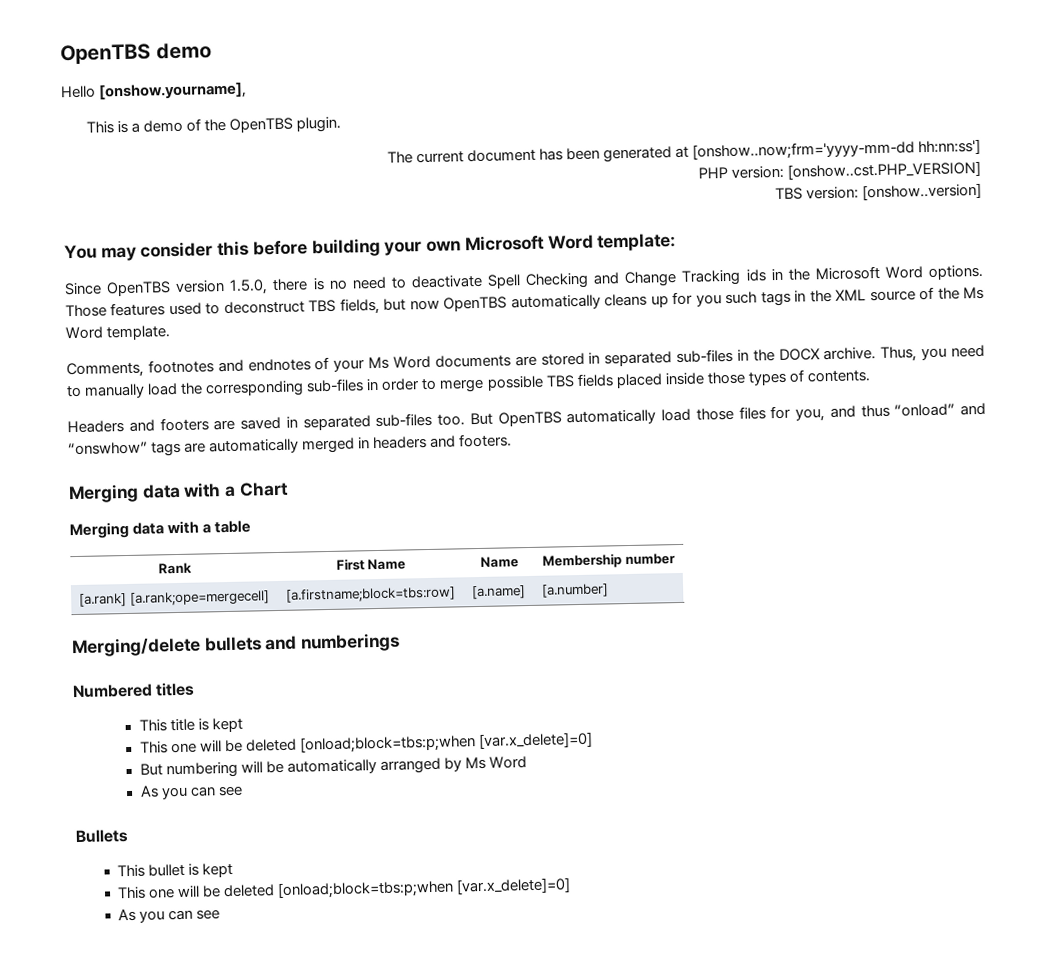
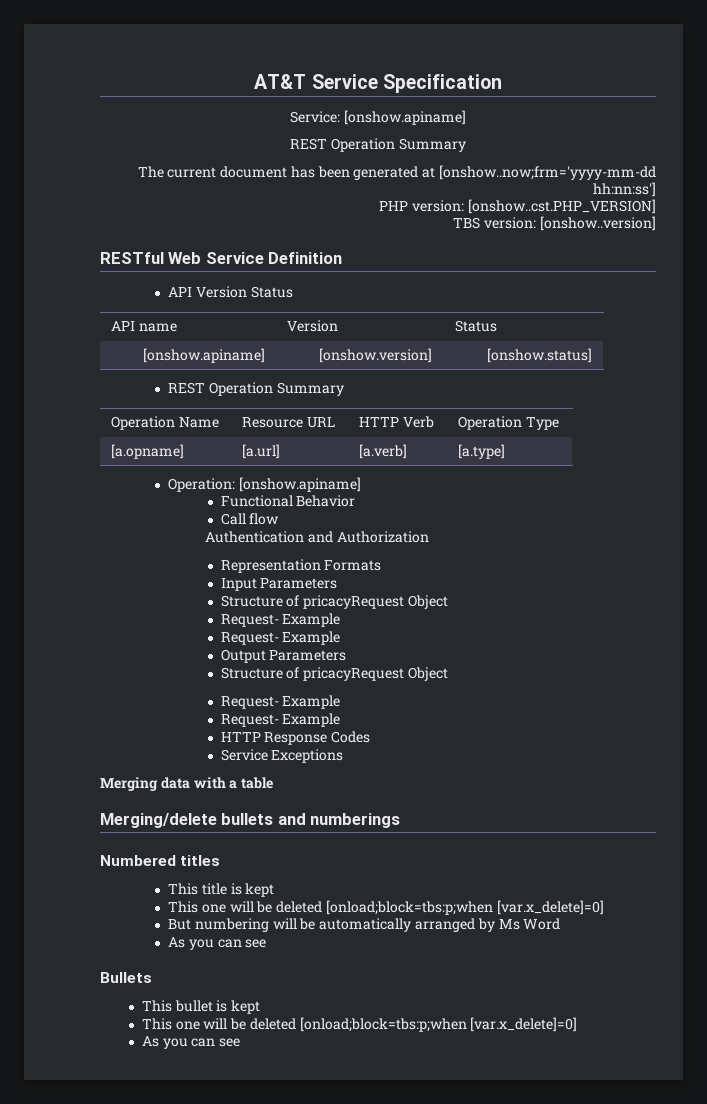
[60,42,212,66] [60,81,248,101] [85,116,341,134] OpenTBS demo // Hello [onshow.yourname], // This is a demo of the OpenTBS plugin. -> [254,74,502,93] [290,110,466,125] [290,138,466,152] AT&T Service Specification // Service: [onshow.apiname] // REST Operation Summary
[64,233,677,262] [64,264,984,297] [65,286,985,318] [65,325,172,341] [66,344,986,379] [66,369,871,399] [67,402,986,434] [68,433,513,457] [68,481,289,504] You may consider this before building your own Microsoft Word template: // Since OpenTBS version 1.5.0, there is no need to deactivate Spell Checking and Change Tracking ids in the Microsoft Word options. Those features used to deconstruct TBS fields, but now OpenTBS automatically cleans up for you such tags in the XML source of the Ms Word template. // Comments, footnotes and endnotes of your Ms Word documents are stored in separated sub-files in the DOCX archive. Thus, you need to manually load the corresponding sub-files in order to merge possible TBS fields placed inside those types of contents. // Headers and footers are saved in separated sub-files too. But OpenTBS automatically load those files for you, and thus “onload” and “onswhow” tags are automatically merged in headers and footers. // Merging data with a Chart -> [100,252,343,264] [168,286,293,298] [110,321,177,332] [286,320,338,332] [454,320,497,332] [142,348,265,363] [318,348,432,363] [486,348,592,363] [168,382,344,396] [110,416,219,430] [241,417,335,428] [358,416,434,428] [457,416,559,430] [110,444,184,459] [241,444,280,459] [358,444,407,459] [457,444,505,459] [168,477,361,492] [220,495,356,507] [220,513,280,525] [205,531,429,543] [220,559,382,573] [220,578,338,591] [220,595,449,609] [220,613,341,627] [220,631,341,645] [220,649,347,663] [220,667,449,681] [220,695,341,709] [220,713,341,727] [220,731,371,745] [220,749,344,763] RESTful Web Service Definition // API Version Status // API name | Version | Status // [onshow.apiname] | [onshow.version] | [onshow.status] // REST Operation Summary // Operation Name | Resource URL | HTTP Verb | Operation Type // [a.opname] | [a.url] | [a.verb] | [a.type] // Operation: [onshow.apiname] // Functional Behavior // Call flow // Authentication and Authorization // Representation Formats // Input Parameters // Structure of pricacyRequest Object // Request- Example // Request- Example // Output Parameters // Structure of pricacyRequest Object // Request- Example // Request- Example // HTTP Response Codes // Service Exceptions
[157,562,192,575] [335,558,407,571] [479,556,519,568] [542,553,676,569] [78,590,270,607] [285,586,456,603] [471,585,526,600] [540,583,609,598] // Rank | First Name | Name | Membership number // [a.rank] [a.rank;ope=mergecell] | [a.firstname;block=tbs:row] | [a.name] | [a.number] -> (274, 783) none

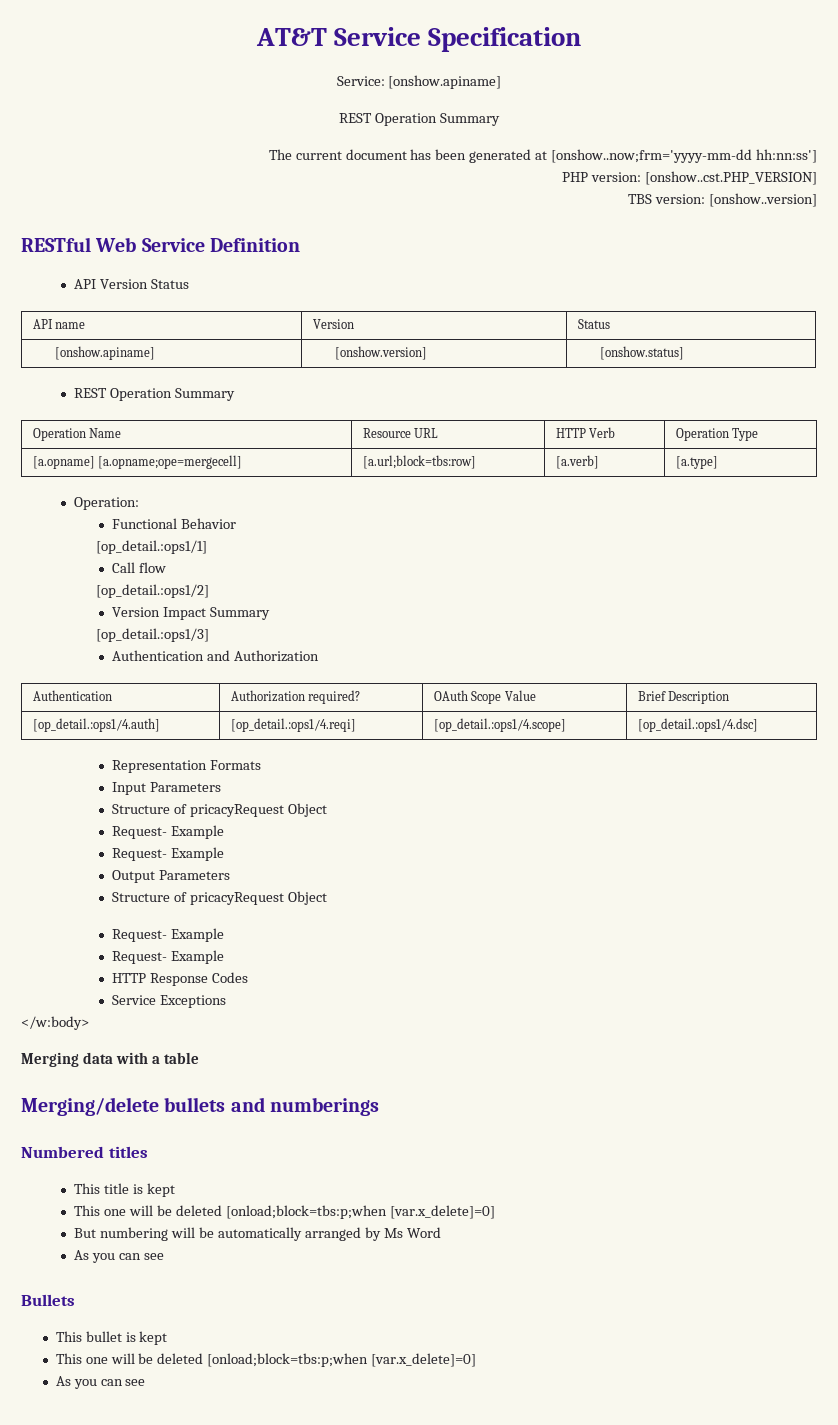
[241,444,280,459] | [a.url] -> [98,455,243,469] [362,455,476,469] [a.opname;ope=mergecell] | [a.url;block=tbs:row]
[238,477,361,492] [onshow.apiname] -> (140, 503) none
(356, 501) none -> [95,540,207,554] // [op_detail.:ops1/1]
[205,531,429,543] Authentication and Authorization -> [95,584,209,598] [111,607,270,620] [95,628,209,642] [111,650,319,662] [32,690,112,701] [230,690,361,704] [433,690,536,704] [637,691,730,704] [32,718,160,732] [230,718,356,732] [433,718,566,732] [637,718,758,732] [op_detail.:ops1/2] // Version Impact Summary // [op_detail.:ops1/3] // Authentication and Authorization // Authentication | Authorization required? | OAuth Scope Value | Brief Description // [op_detail.:ops1/4.auth] | [op_detail.:ops1/4.reqi] | [op_detail.:ops1/4.scope] | [op_detail.:ops1/4.dsc]
(344, 756) none -> [21,1016,89,1030] // </w:body>

